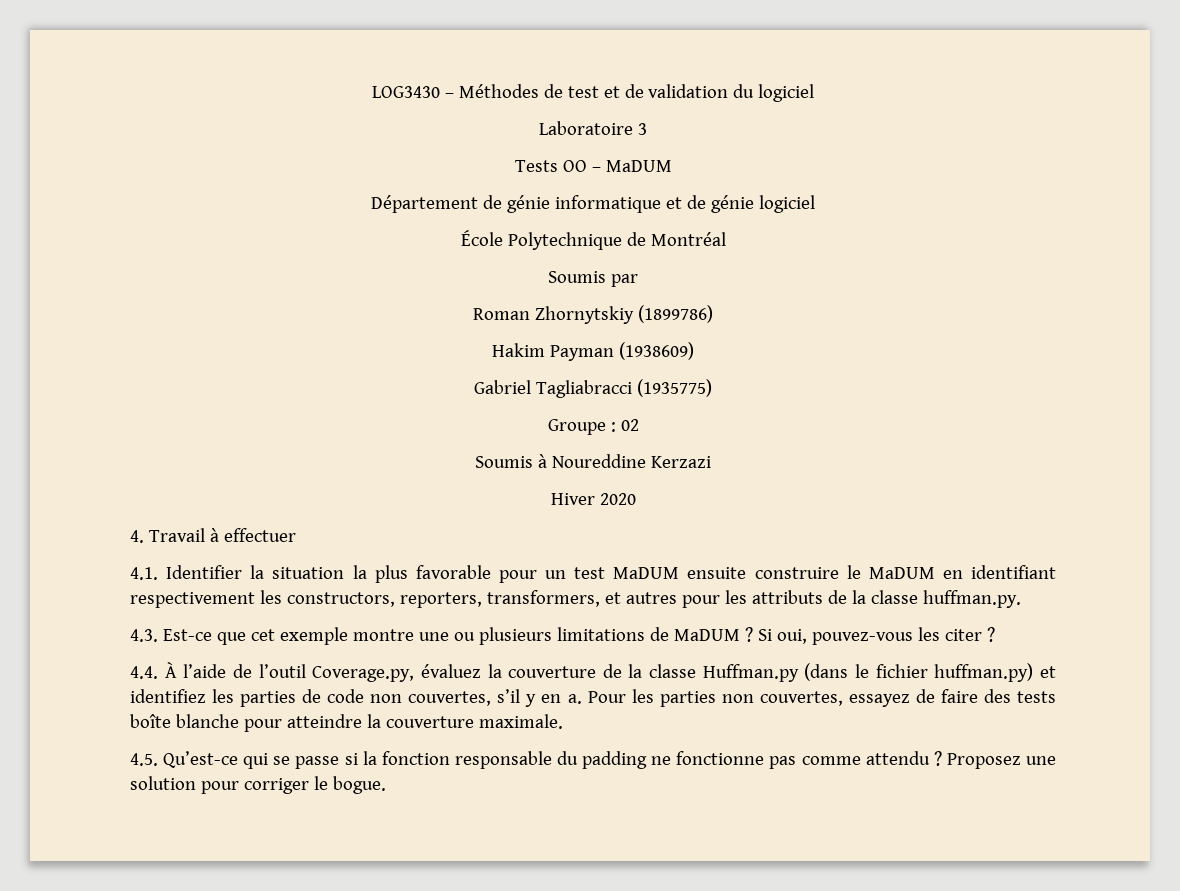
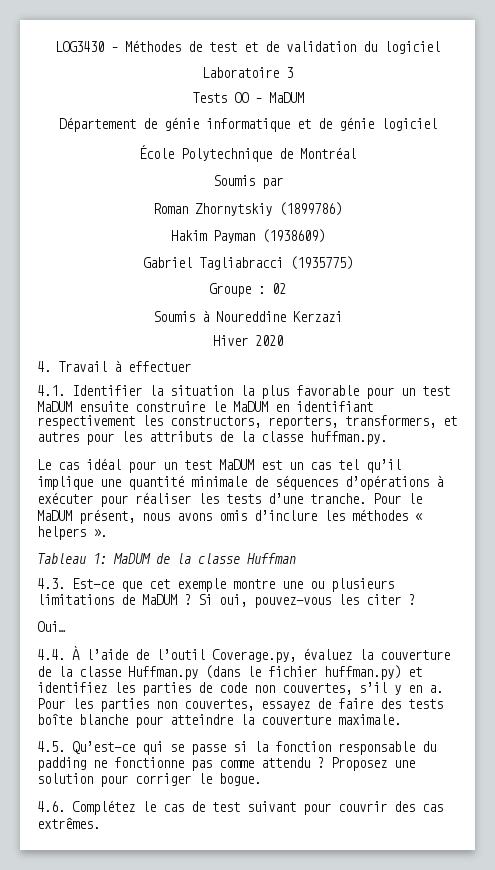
(1021, 599) none -> [37,458,401,473] [37,475,443,490] [37,492,422,507] [37,509,423,524] [37,526,107,540] [37,553,296,564] // Le cas idéal pour un test MaDUM est un cas tel qu’il implique une quantité minimale de séquences d’opérations à exécuter pour réaliser les tests d’une tranche. Pour le MaDUM présent, nous avons omis d’inclure les méthodes « helpers ». // Tableau 1: MaDUM de la classe Huffman
(995, 634) none -> [37,621,66,632] // Oui…
(386, 785) none -> [37,800,443,815] [37,817,100,829] // 4.6. Complétez le cas de test suivant pour couvrir des cas extrêmes.

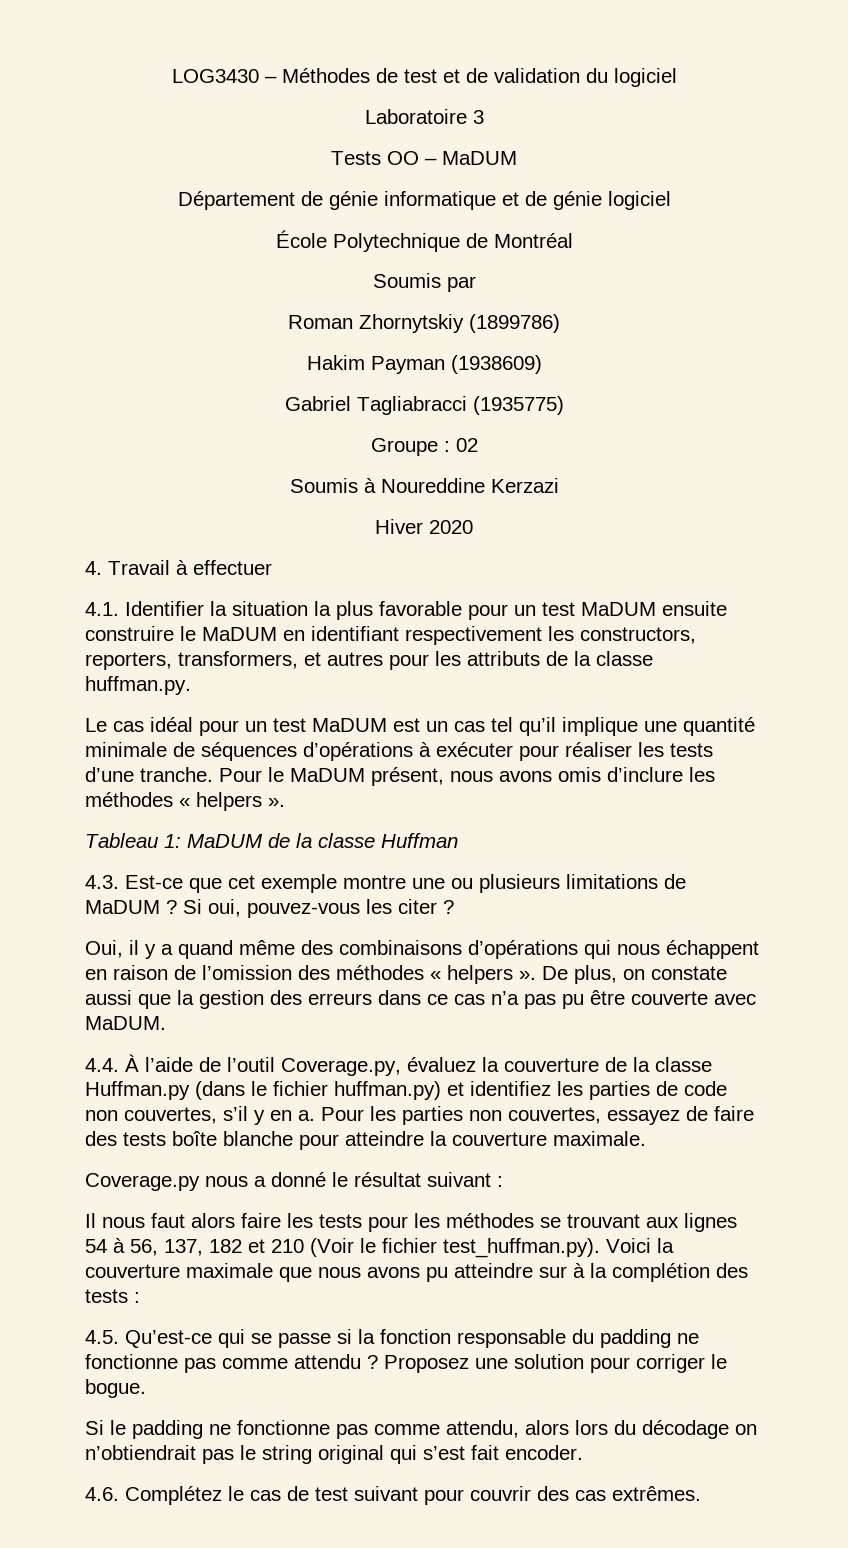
[37,621,66,632] Oui… -> [85,940,759,959] [85,965,727,984] [85,990,756,1009] [85,1016,166,1030] Oui, il y a quand même des combinaisons d’opérations qui nous échappent en raison de l’omission des méthodes « helpers ». De plus, on constate aussi que la gestion des erreurs dans ce cas n’a pas pu être couverte avec MaDUM.
(401, 719) none -> [85,1172,503,1191] [85,1213,737,1232] [85,1238,674,1258] [85,1263,748,1282] [85,1289,140,1303] // Coverage.py nous a donné le résultat suivant : // Il nous faut alors faire les tests pour les méthodes se trouvant aux lignes 54 à 56, 137, 182 et 210 (Voir le fichier test_huffman.py). Voici la couverture maximale que nous avons pu atteindre sur à la complétion des tests :
(261, 779) none -> [85,1420,757,1439] [85,1445,583,1464] // Si le padding ne fonctionne pas comme attendu, alors lors du décodage on n’obtiendrait pas le string original qui s’est fait encoder.

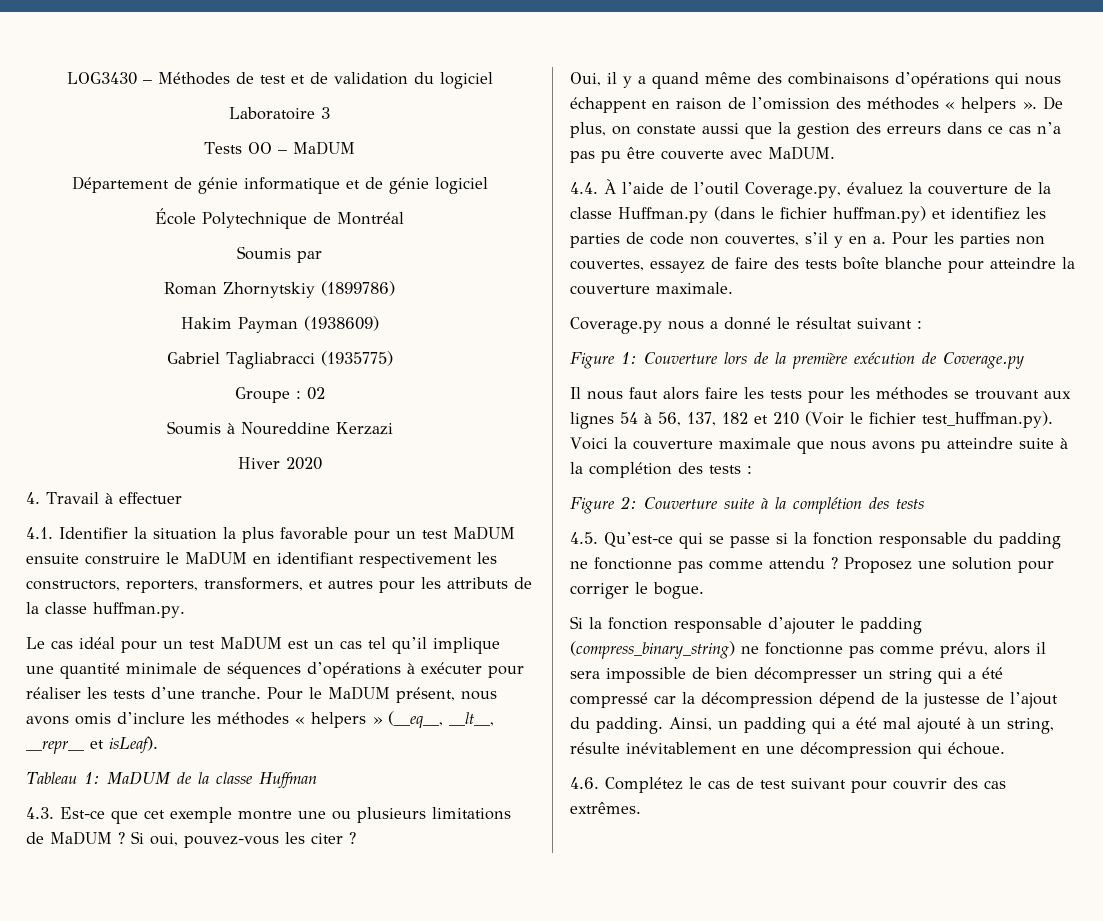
[268,798,285,807] ». -> [372,711,494,728] [26,736,158,754] » (__eq__, __lt__, __repr__ et isLeaf).
(503, 1181) none -> [570,352,1024,369] // Figure 1: Couverture lors de la première exécution de Coverage.py
[539,1266,567,1278] sur -> [1018,438,1054,449] suite
(140, 1297) none -> [570,496,924,514] // Figure 2: Couverture suite à la complétion des tests
(104, 1427) none -> [589,617,835,634] la fonction responsable d’ajouter
[209,1420,757,1439] [85,1445,583,1464] ne fonctionne pas comme attendu, alors lors du décodage on n’obtiendrait pas le string original qui s’est fait encoder. -> [570,641,1046,659] [570,667,1003,684] [570,692,1058,709] [570,717,1054,734] [570,742,1005,759] (compress_binary_string) ne fonctionne pas comme prévu, alors il sera impossible de bien décompresser un string qui a été compressé car la décompression dépend de la justesse de l’ajout du padding. Ainsi, un padding qui a été mal ajouté à un string, résulte inévitablement en une décompression qui échoue.

